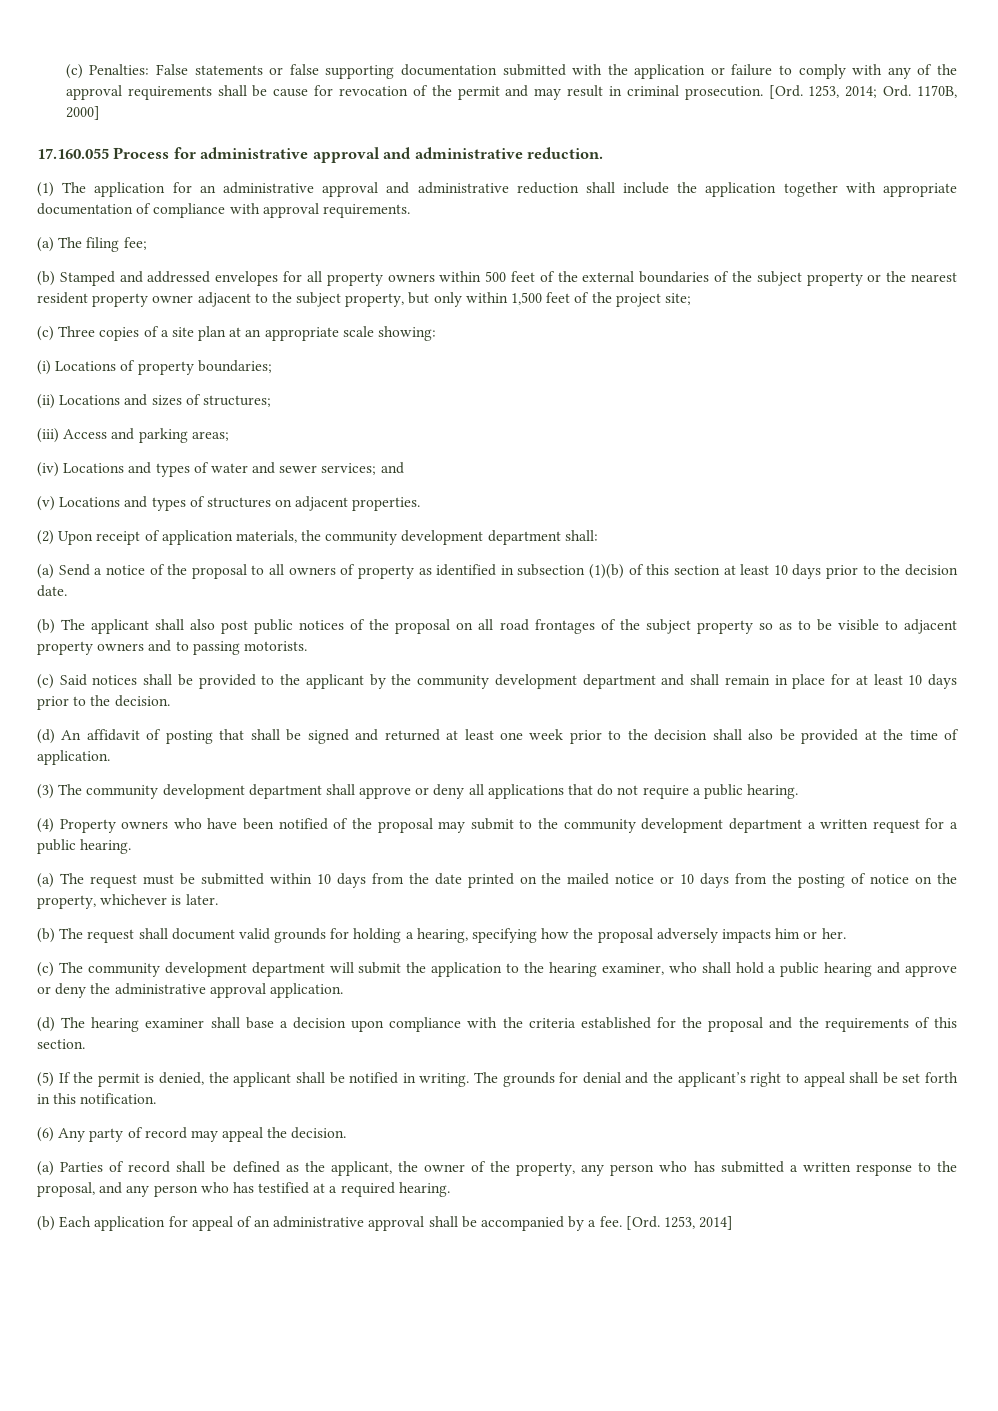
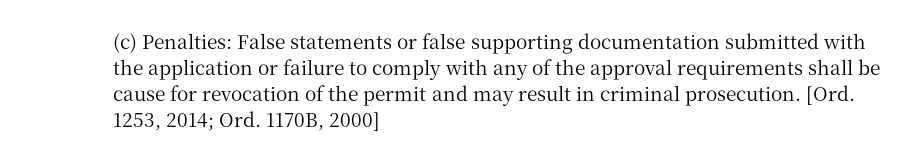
[37,147,604,163] [37,182,957,197] [37,203,410,218] [37,237,147,252] [37,271,958,286] [37,292,691,307] [37,326,437,341] [37,360,272,375] [37,394,271,409] [37,428,229,443] [37,462,404,477] [37,496,421,511] [37,530,598,545] [37,564,959,579] [37,585,67,597] [37,619,957,634] [37,640,307,655] [37,674,958,689] [37,695,170,710] [37,729,959,744] [37,750,110,765] [37,784,799,799] [37,818,958,833] [37,839,132,854] [37,873,957,888] [37,894,218,909] [37,928,846,943] [37,962,957,977] [37,983,343,998] [37,1017,957,1032] [37,1039,85,1049] [37,1072,959,1087] [37,1093,157,1104] [37,1127,347,1142] [37,1161,958,1176] [37,1182,450,1197] [37,1216,734,1231] // 17.160.055 Process for administrative approval and administrative reduction. // (1) The application for an administrative approval and administrative reduction shall include the application together with appropriate documentation of compliance with approval requirements. // (a) The filing fee; // (b) Stamped and addressed envelopes for all property owners within 500 feet of the external boundaries of the subject property or the nearest resident property owner adjacent to the subject property, but only within 1,500 feet of the project site; // (c) Three copies of a site plan at an appropriate scale showing: // (i) Locations of property boundaries; // (ii) Locations and sizes of structures; // (iii) Access and parking areas; // (iv) Locations and types of water and sewer services; and // (v) Locations and types of structures on adjacent properties. // (2) Upon receipt of application materials, the community development department shall: // (a) Send a notice of the proposal to all owners of property as identified in subsection (1)(b) of this section at least 10 days prior to the decision date. // (b) The applicant shall also post public notices of the proposal on all road frontages of the subject property so as to be visible to adjacent property owners and to passing motorists. // (c) Said notices shall be provided to the applicant by the community development department and shall remain in place for at least 10 days prior to the decision. // (d) An affidavit of posting that shall be signed and returned at least one week prior to the decision shall also be provided at the time of application. // (3) The community development department shall approve or deny all applications that do not require a public hearing. // (4) Property owners who have been notified of the proposal may submit to the community development department a written request for a public hearing. // (a) The request must be submitted within 10 days from the date printed on the mailed notice or 10 days from the posting of notice on the property, whichever is later. // (b) The request shall document valid grounds for holding a hearing, specifying how the proposal adversely impacts him or her. // (c) The community development department will submit the application to the hearing examiner, who shall hold a public hearing and approve or deny the administrative approval application. // (d) The hearing examiner shall base a decision upon compliance with the criteria established for the proposal and the requirements of this section. // (5) If the permit is denied, the applicant shall be notified in writing. The grounds for denial and the applicant’s right to appeal shall be set forth in this notification. // (6) Any party of record may appeal the decision. // (a) Parties of record shall be defined as the applicant, the owner of the property, any person who has submitted a written response to the proposal, and any person who has testified at a required hearing. // (b) Each application for appeal of an administrative approval shall be accompanied by a fee. [Ord. 1253, 2014] -> (381, 121) none

